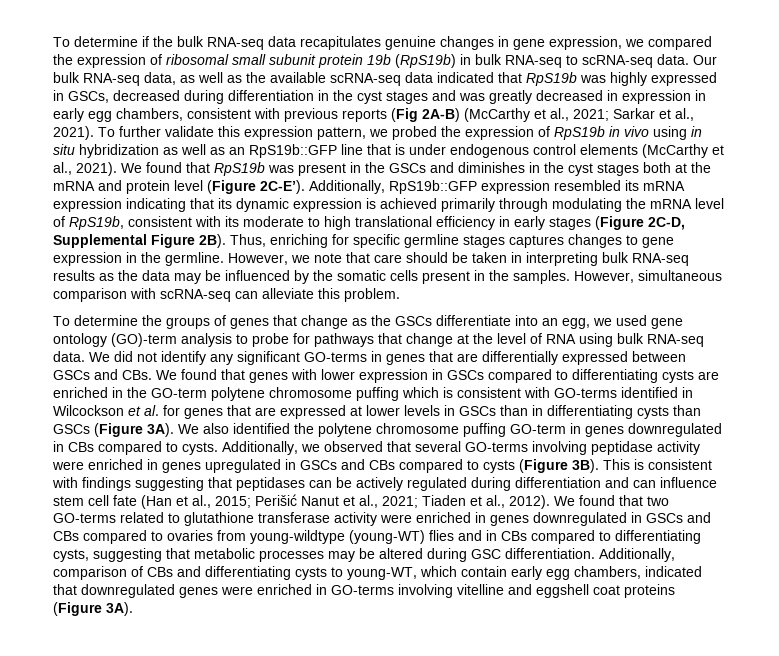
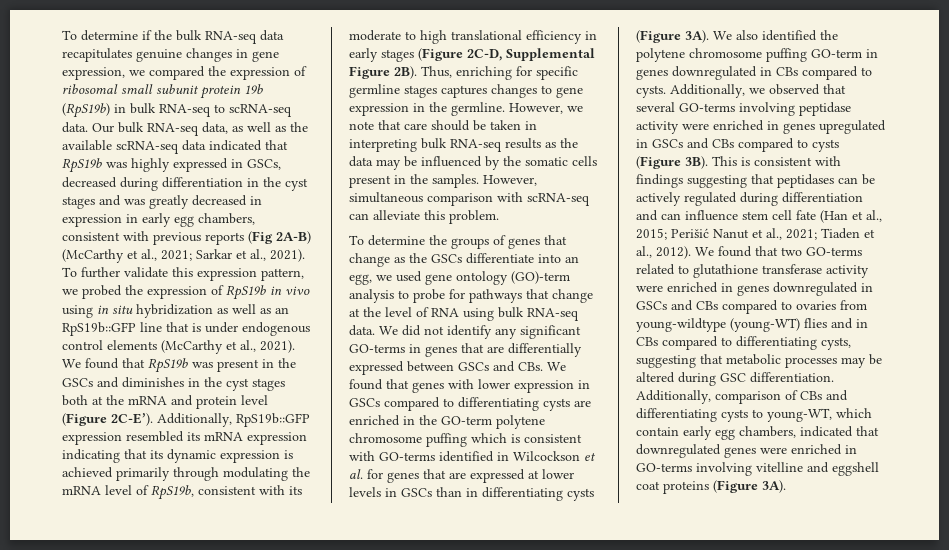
[673,405,701,416] [53,424,90,434] than GSCs -> (594, 494) none

